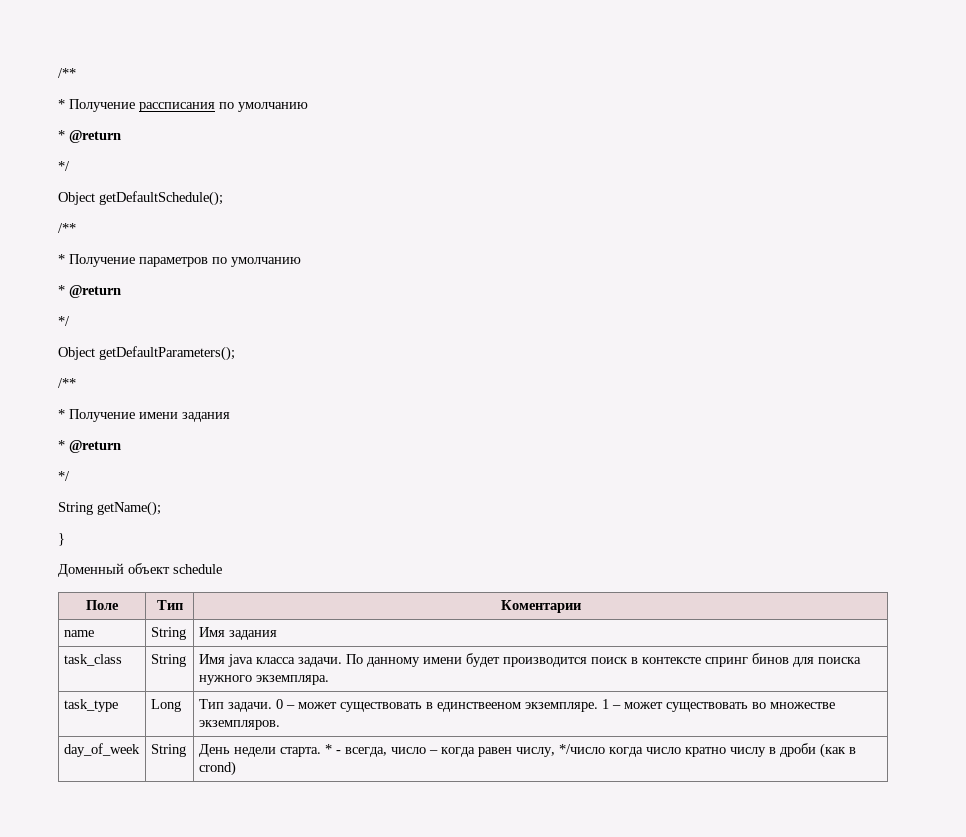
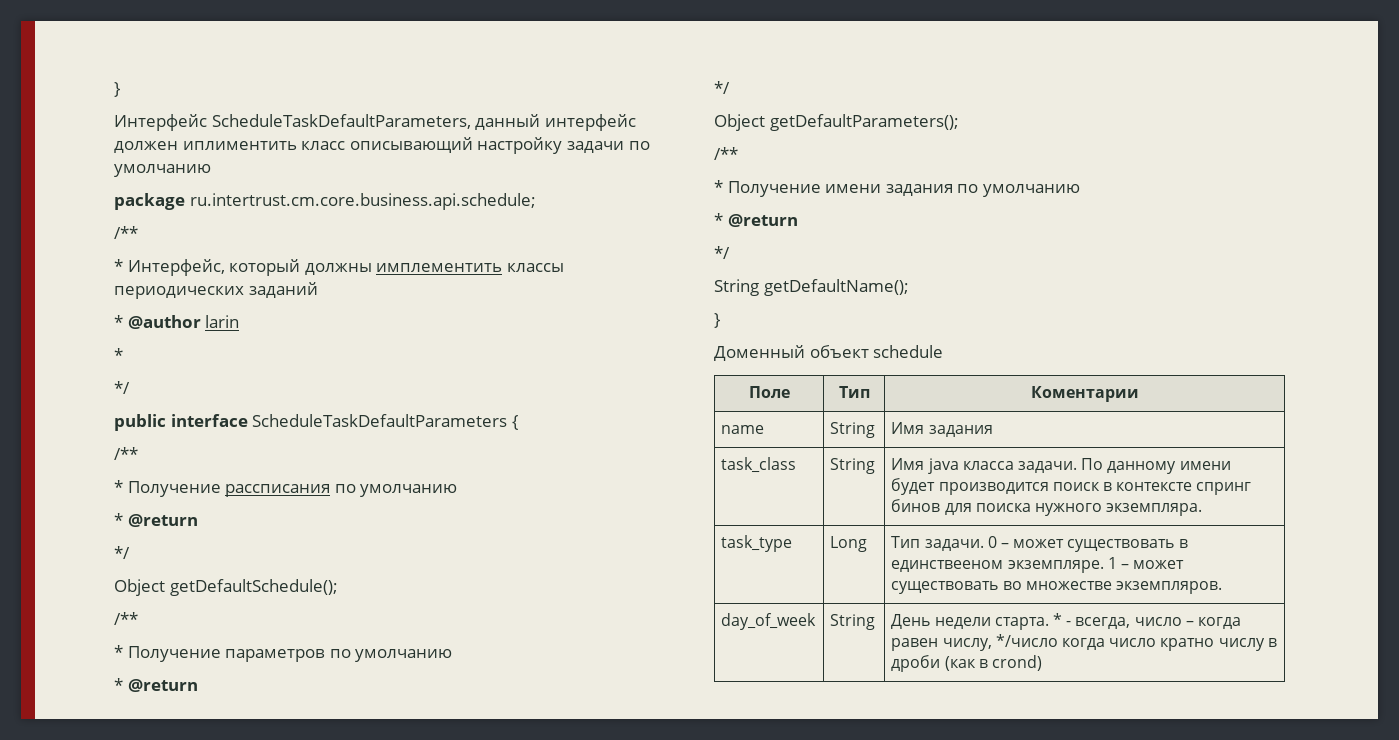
(58, 73) none -> [114,82,120,97] [114,114,636,131] [114,137,650,154] [114,164,211,177] [114,193,536,210] [114,226,138,239] [114,259,564,276] [114,282,318,299] [114,315,240,329] [114,348,123,361] [114,381,130,394] [114,414,518,431] } // Интерфейс ScheduleTaskDefaultParameters, данный интерфейс должен иплиментить класс описывающий настройку задачи по умолчанию // package ru.intertrust.cm.core.business.api.schedule; // /** // * Интерфейс, который должны имплементить классы периодических заданий // * @author larin // * // */ // public interface ScheduleTaskDefaultParameters { //
(230, 417) none -> [957,184,1080,197] по умолчанию
[97,501,161,516] getName(); -> [763,279,909,296] getDefaultName();

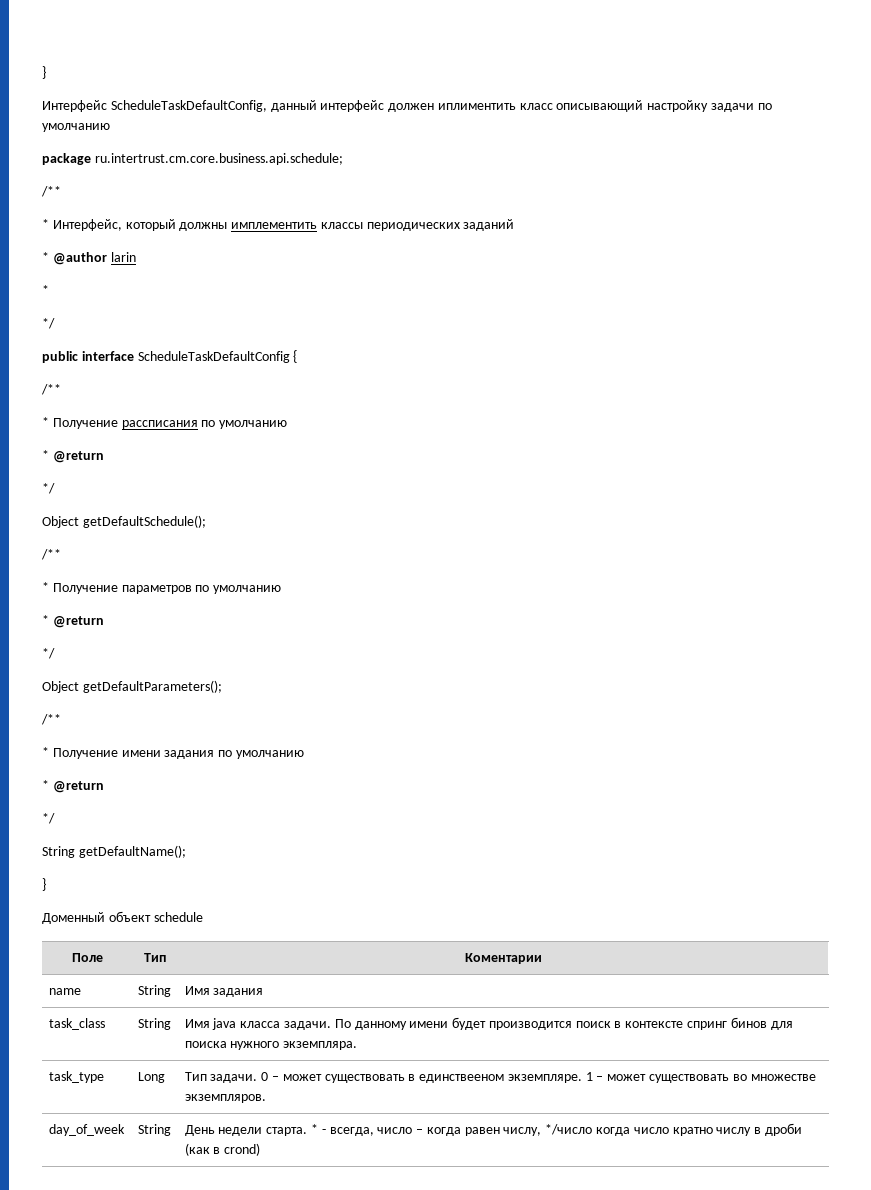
[211,114,471,129] ScheduleTaskDefaultParameters, -> [110,100,267,112] ScheduleTaskDefaultConfig,
[252,414,508,427] ScheduleTaskDefaultParameters -> [137,351,290,363] ScheduleTaskDefaultConfig

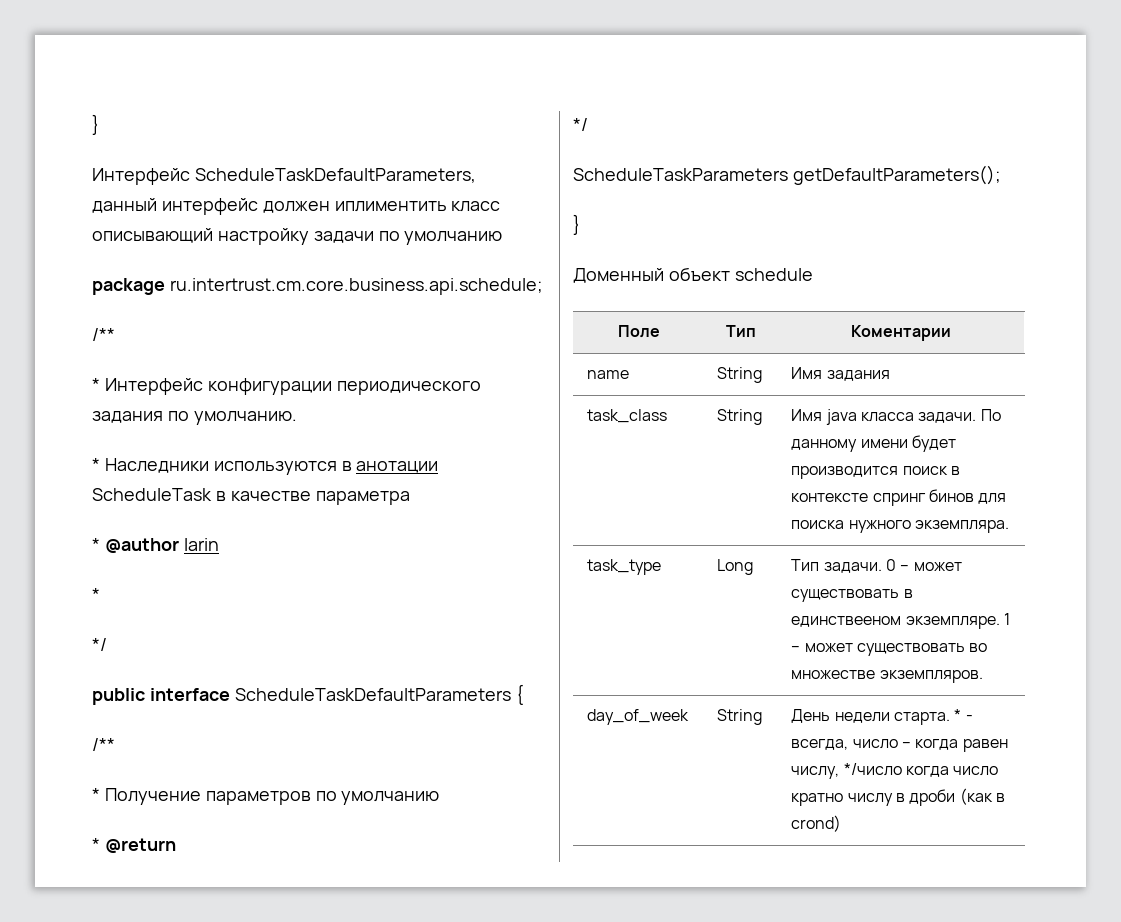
[110,100,267,112] ScheduleTaskDefaultConfig, -> [194,168,476,183] ScheduleTaskDefaultParameters,
[52,219,515,231] Интерфейс, который должны имплементить классы периодических заданий -> [104,378,481,395] [92,411,297,425] [92,458,439,475] [92,488,410,505] Интерфейс конфигурации периодического задания по умолчанию. // * Наследники используются в анотации ScheduleTask в качестве параметра
[137,351,290,363] ScheduleTaskDefaultConfig -> [234,688,511,701] ScheduleTaskDefaultParameters
[42,417,288,429] [42,450,104,463] [42,483,55,494] [42,515,206,528] [41,549,61,560] // * Получение рассписания по умолчанию // * @return // */ // Object getDefaultSchedule(); // /** -> (115, 744) none
[42,681,79,693] Object -> [573,168,788,181] ScheduleTaskParameters
[41,714,61,725] [42,747,304,759] [42,780,104,793] [42,813,55,824] [42,845,186,858] // /** // * Получение имени задания по умолчанию // * @return // */ // String getDefaultName(); -> (1001, 175) none

